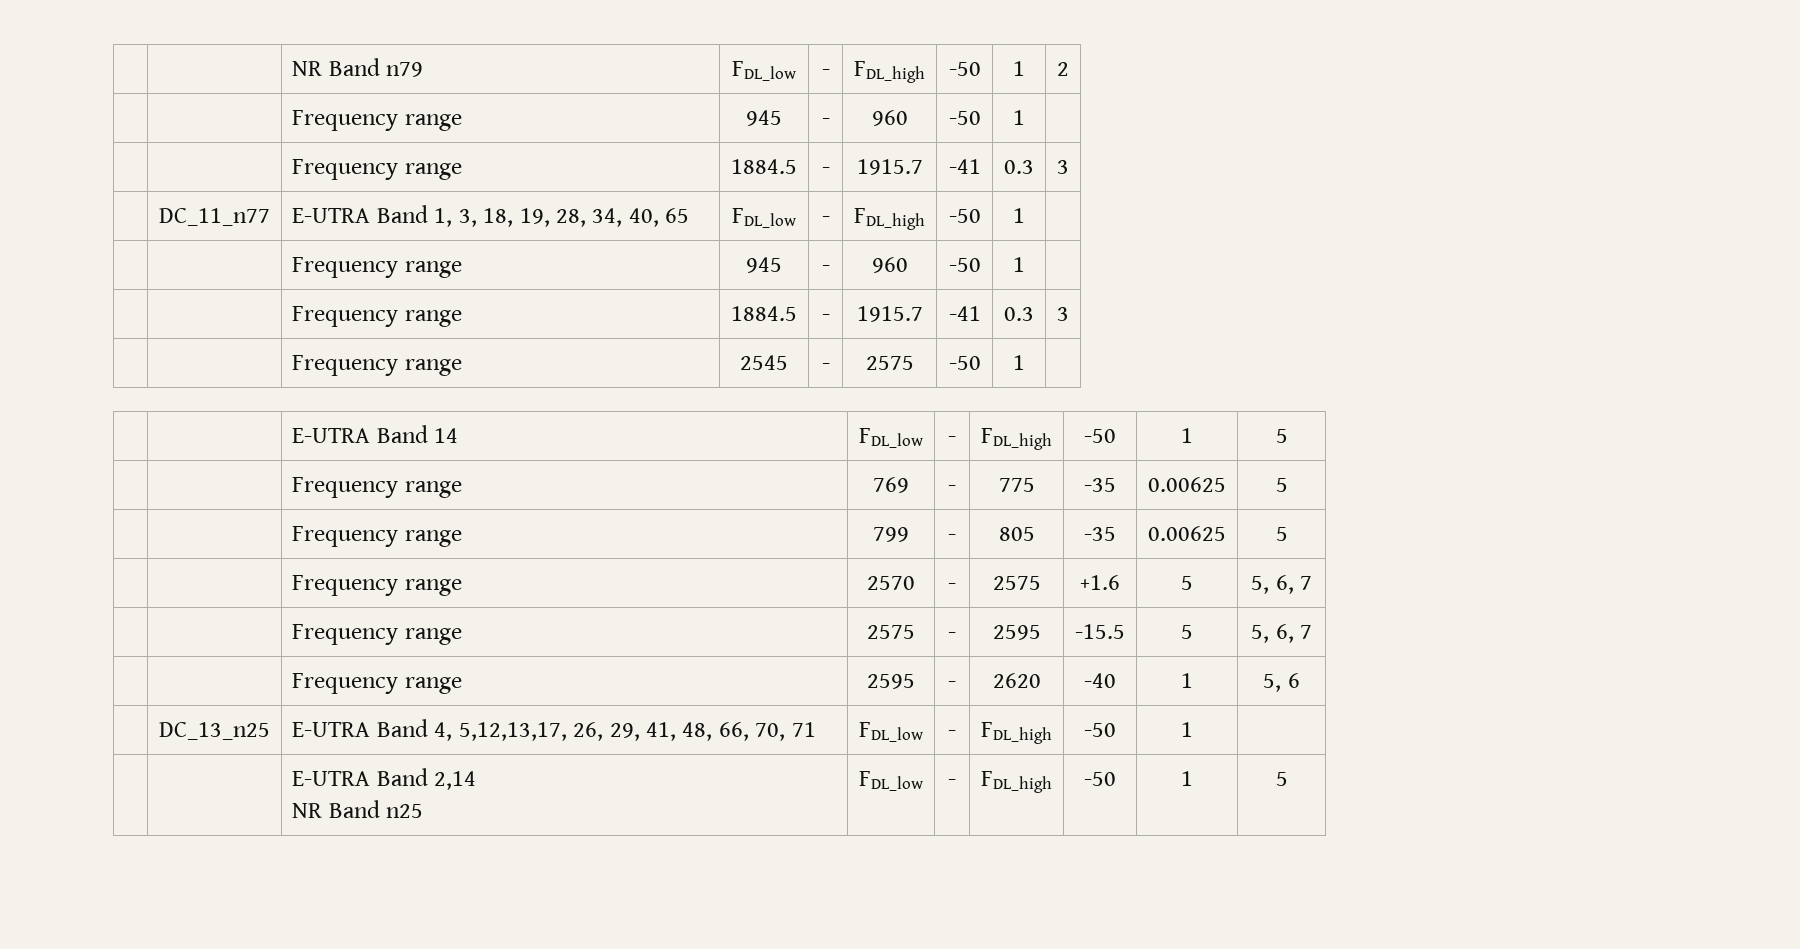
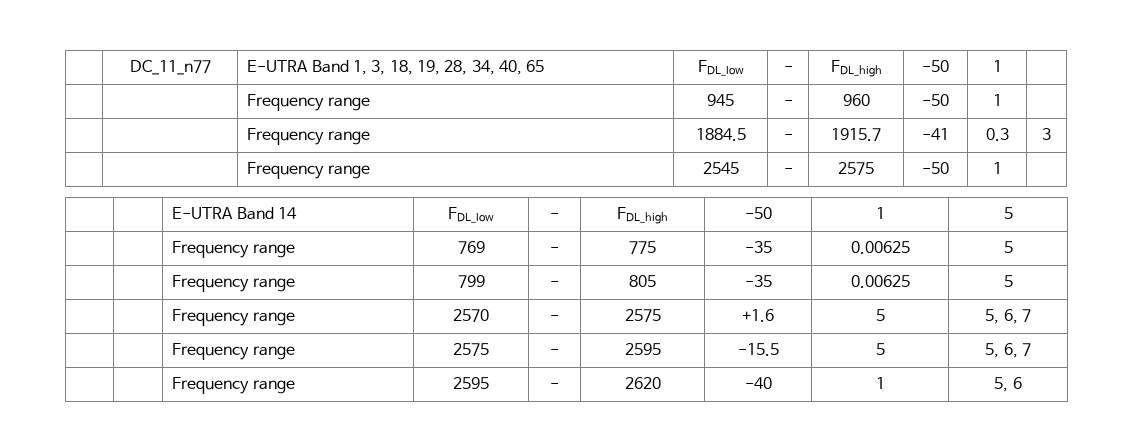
[292,58,424,77] [732,61,796,81] [821,69,830,76] [854,61,925,83] [948,62,981,76] [1013,61,1025,76] [1057,62,1069,76] [292,110,462,131] [746,110,782,126] [821,118,830,125] [871,110,908,126] [948,111,981,125] [1013,110,1025,125] [292,159,462,180] [731,159,797,174] [821,167,830,174] [856,159,923,175] [948,159,981,174] [1004,160,1034,174] [1057,160,1069,174] | | NR Band n79 | FDL_low | - | FDL_high | -50 | 1 | 2 // | | Frequency range | 945 | - | 960 | -50 | 1 | // | | Frequency range | 1884.5 | - | 1915.7 | -41 | 0.3 | 3 // | -> (129, 67) |
[159,722,270,740] [292,719,816,741] [859,722,923,742] [948,730,956,737] [981,722,1052,744] [1084,723,1116,737] [1181,722,1193,737] [292,768,477,790] [292,800,424,818] [859,771,923,791] [948,779,956,786] [981,771,1052,793] [1084,772,1116,786] [1181,771,1193,786] [1275,772,1288,786] // | DC_13_n25 | E-UTRA Band 4, 5,12,13,17, 26, 29, 41, 48, 66, 70, 71 | FDL_low | - | FDL_high | -50 | 1 | // | | E-UTRA Band 2,14 // NR Band n25 | FDL_low | - | FDL_high | -50 | 1 | 5 -> (1022, 383) none

